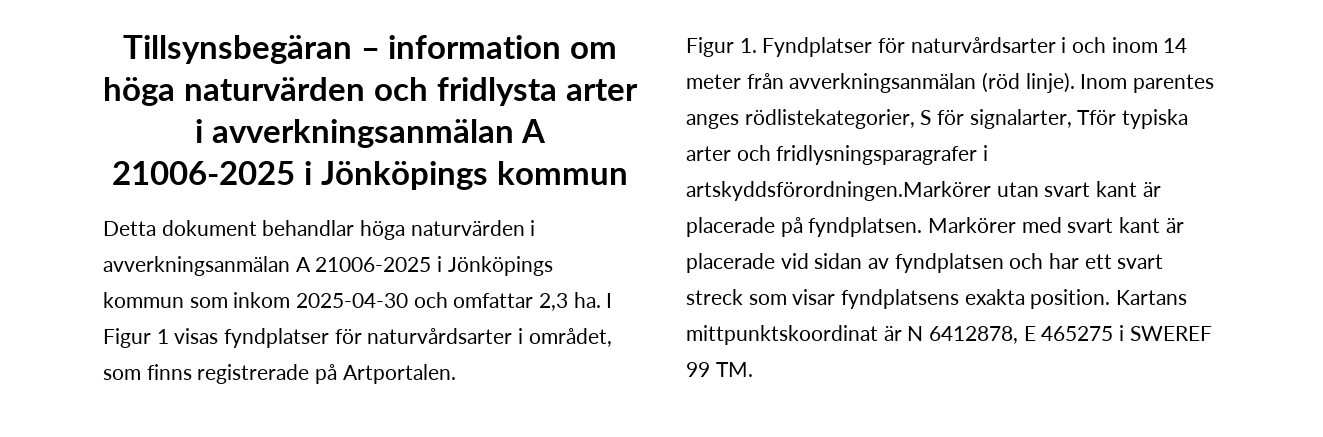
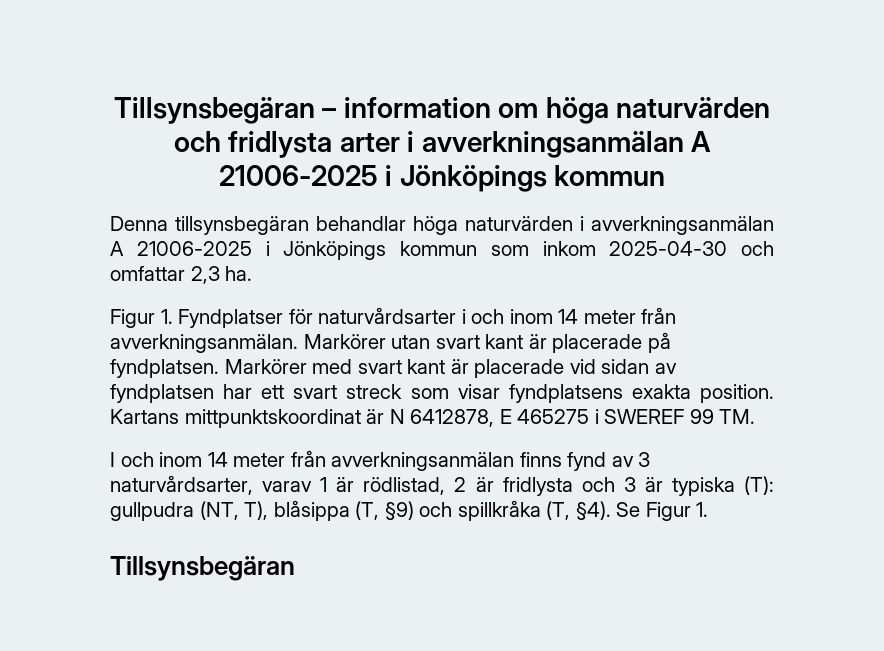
[103,220,257,236] Detta dokument -> [110,216,309,235] Denna tillsynsbegäran
[606,293,613,308] [103,328,612,348] [103,364,456,384] I Figur 1 visas fyndplatser för naturvårdsarter i området, som finns registrerade på Artportalen. -> (253, 273) none
[789,72,1215,93] [686,109,1189,129] [686,145,989,165] [686,181,991,201] avverkningsanmälan (röd linje). Inom parentes anges rödlistekategorier, S för signalarter, Tför typiska arter och fridlysningsparagrafer i artskyddsförordningen.Markörer -> [110,334,386,353] avverkningsanmälan. Markörer
[1009,253,1044,269] och -> (214, 393) none
(753, 369) none -> [110,450,651,471] [110,475,775,496] [110,500,709,521] [110,556,295,581] // I och inom 14 meter från avverkningsanmälan finns fynd av 3 naturvårdsarter, varav 1 är rödlistad, 2 är fridlysta och 3 är typiska (T): gullpudra (NT, T), blåsippa (T, §9) och spillkråka (T, §4). Se Figur 1. // Tillsynsbegäran

